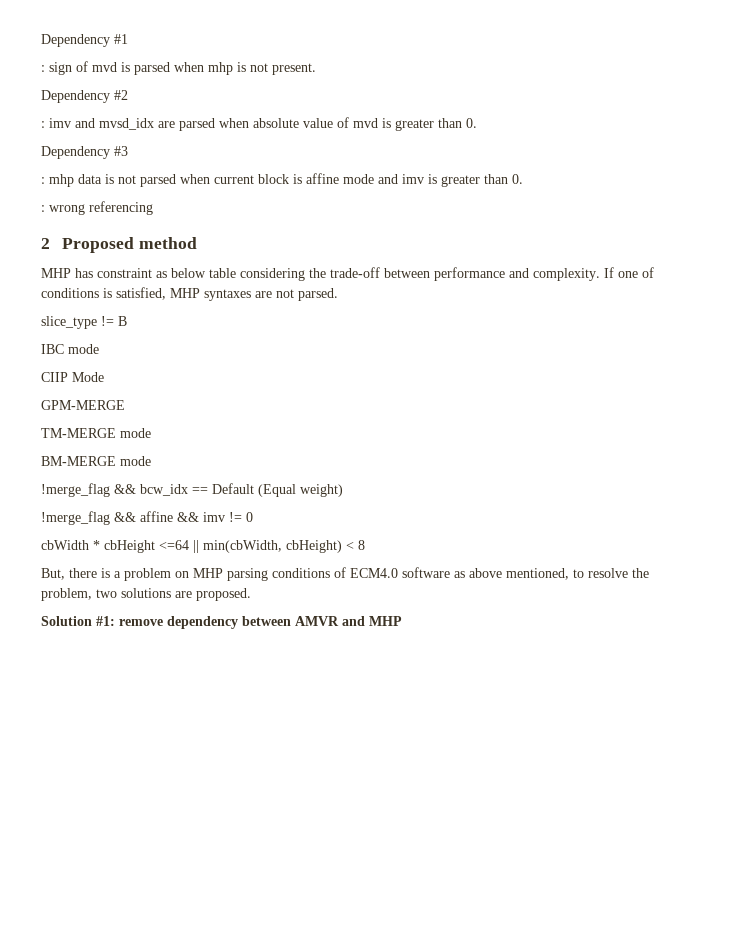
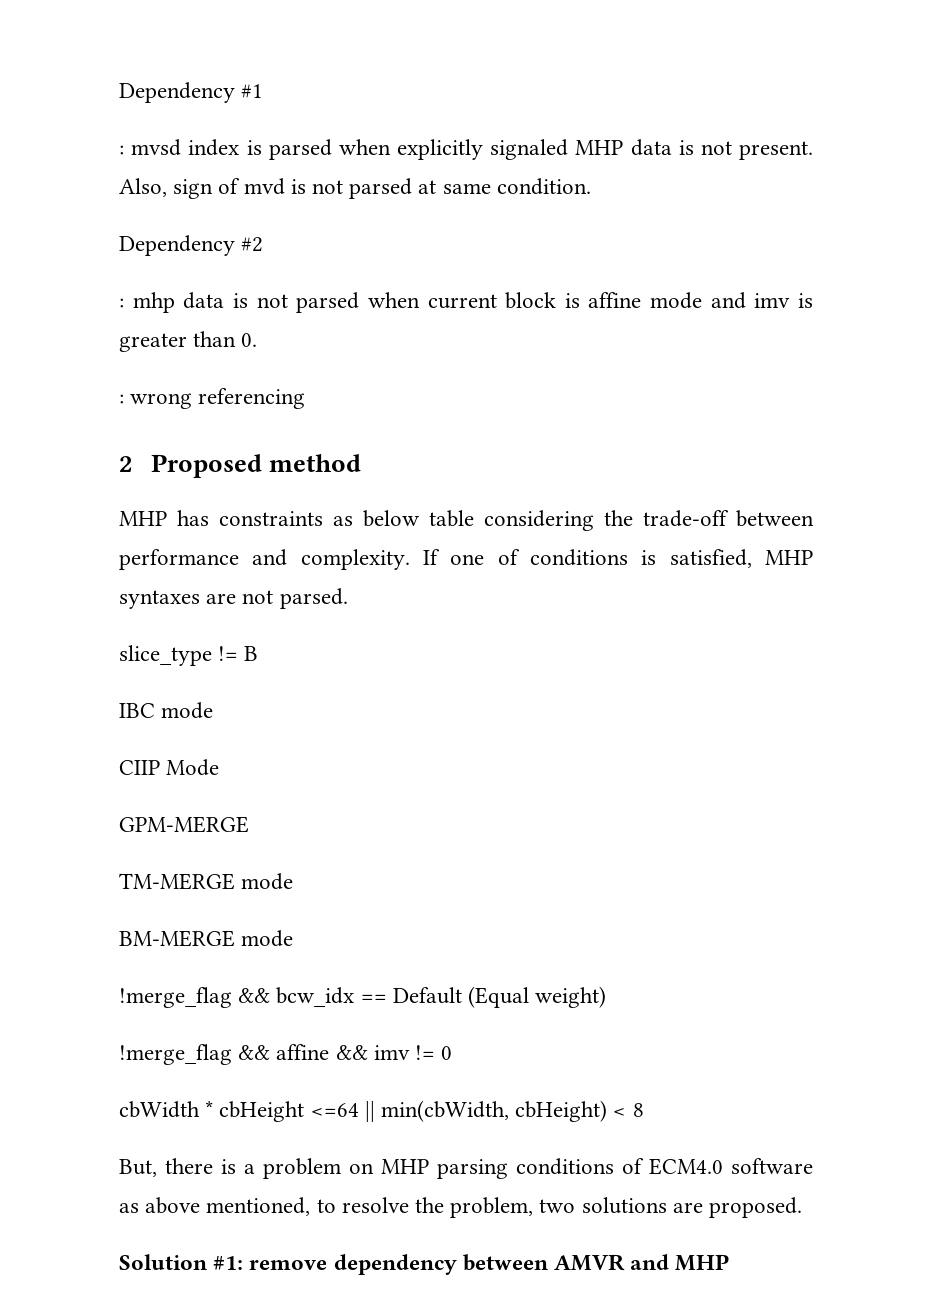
[49,61,316,75] [41,90,128,103] [41,117,477,131] [41,146,128,159] sign of mvd is parsed when mhp is not present. // Dependency #2 // : imv and mvsd_idx are parsed when absolute value of mvd is greater than 0. // Dependency #3 -> [131,139,813,160] [119,178,591,199] [119,235,264,256] mvsd index is parsed when explicitly signaled MHP data is not present. Also, sign of mvd is not parsed at same condition. // Dependency #2
[97,268,152,278] constraint -> [219,511,323,526] constraints

